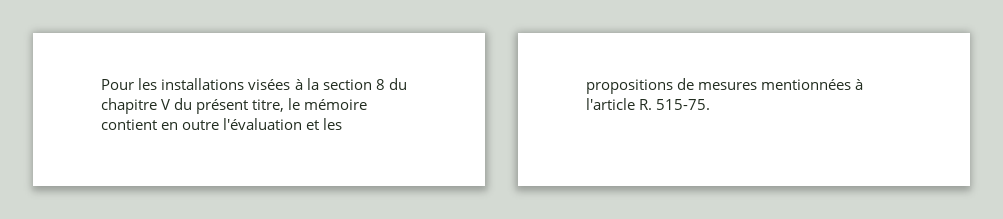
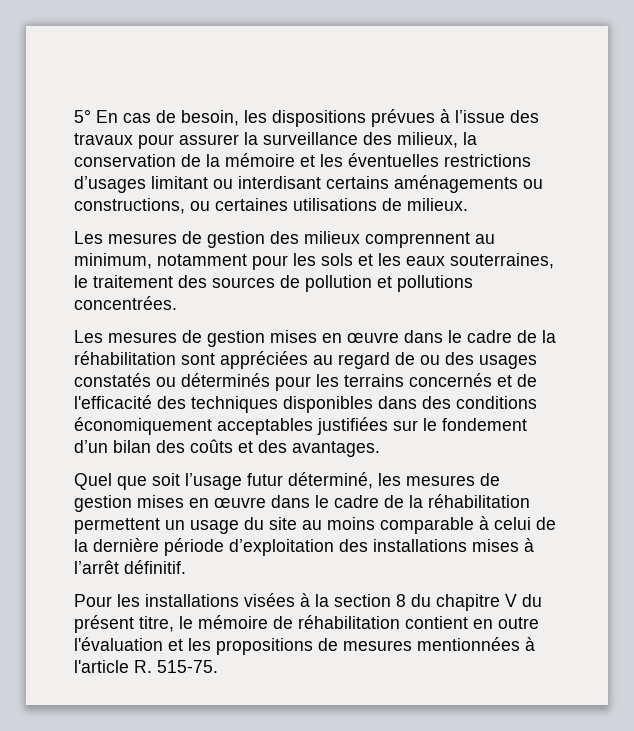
(101, 84) none -> [74,109,539,127] [74,132,477,149] [74,153,531,167] [74,175,543,193] [74,198,468,214] [74,231,495,248] [74,253,554,270] [74,275,473,292] [74,296,177,310] [74,330,556,347] [74,351,537,369] [74,373,537,391] [74,395,537,413] [74,417,527,435] [74,439,380,457] [74,472,500,490] [74,494,530,512] [74,516,556,534] [74,538,534,556] [74,560,186,574] 5° En cas de besoin, les dispositions prévues à l’issue des travaux pour assurer la surveillance des milieux, la conservation de la mémoire et les éventuelles restrictions d’usages limitant ou interdisant certains aménagements ou constructions, ou certaines utilisations de milieux. // Les mesures de gestion des milieux comprennent au minimum, notamment pour les sols et les eaux souterraines, le traitement des sources de pollution et pollutions concentrées. // Les mesures de gestion mises en œuvre dans le cadre de la réhabilitation sont appréciées au regard de ou des usages constatés ou déterminés pour les terrains concernés et de l'efficacité des techniques disponibles dans des conditions économiquement acceptables justifiées sur le fondement d’un bilan des coûts et des avantages. // Quel que soit l’usage futur déterminé, les mesures de gestion mises en œuvre dans le cadre de la réhabilitation permettent un usage du site au moins comparable à celui de la dernière période d’exploitation des installations mises à l’arrêt définitif. //
(368, 104) none -> [273,615,400,629] de réhabilitation

